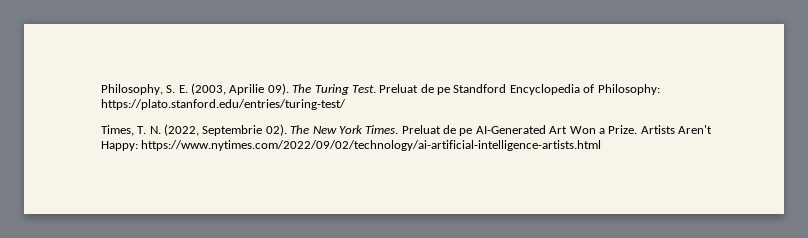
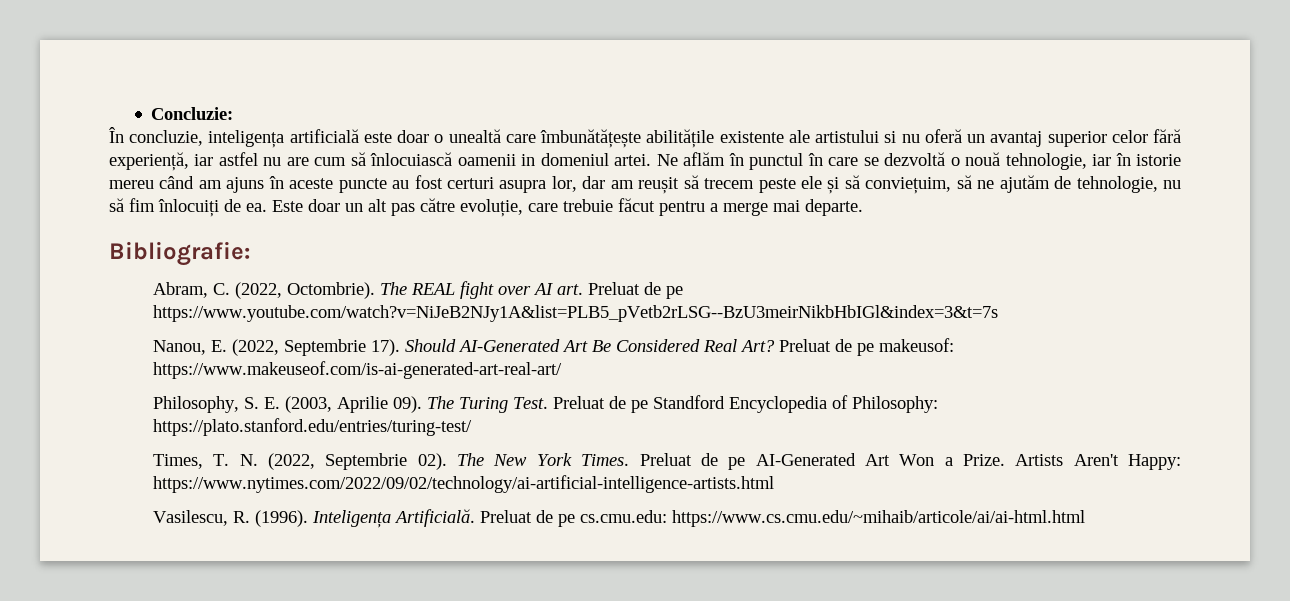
(100, 89) none -> [151,107,234,120] [109,127,1181,148] [109,152,1182,171] [109,175,1181,194] [109,198,863,217] [109,241,250,266] [153,281,684,299] [153,305,999,322] [153,338,955,356] [153,361,563,379] Concluzie: // În concluzie, inteligența artificială este doar o unealtă care îmbunătățește abilitățile existente ale artistului si nu oferă un avantaj superior celor fără experiență, iar astfel nu are cum să înlocuiască oamenii in domeniul artei. Ne aflăm în punctul în care se dezvoltă o nouă tehnologie, iar în istorie mereu când am ajuns în aceste puncte au fost certuri asupra lor, dar am reușit să trecem peste ele și să conviețuim, să ne ajutăm de tehnologie, nu să fim înlocuiți de ea. Este doar un alt pas către evoluție, care trebuie făcut pentru a merge mai departe. // Bibliografie: // Abram, C. (2022, Octombrie). The REAL fight over AI art. Preluat de pe https://www.youtube.com/watch?v=NiJeB2NJy1A&list=PLB5_pVetb2rLSG--BzU3meirNikbHbIGl&index=3&t=7s // Nanou, E. (2022, Septembrie 17). Should AI-Generated Art Be Considered Real Art? Preluat de pe makeusof: https://www.makeuseof.com/is-ai-generated-art-real-art/ //
(602, 145) none -> [153,509,1086,528] // Vasilescu, R. (1996). Inteligența Artificială. Preluat de pe cs.cmu.edu: https://www.cs.cmu.edu/~mihaib/articole/ai/ai-html.html

